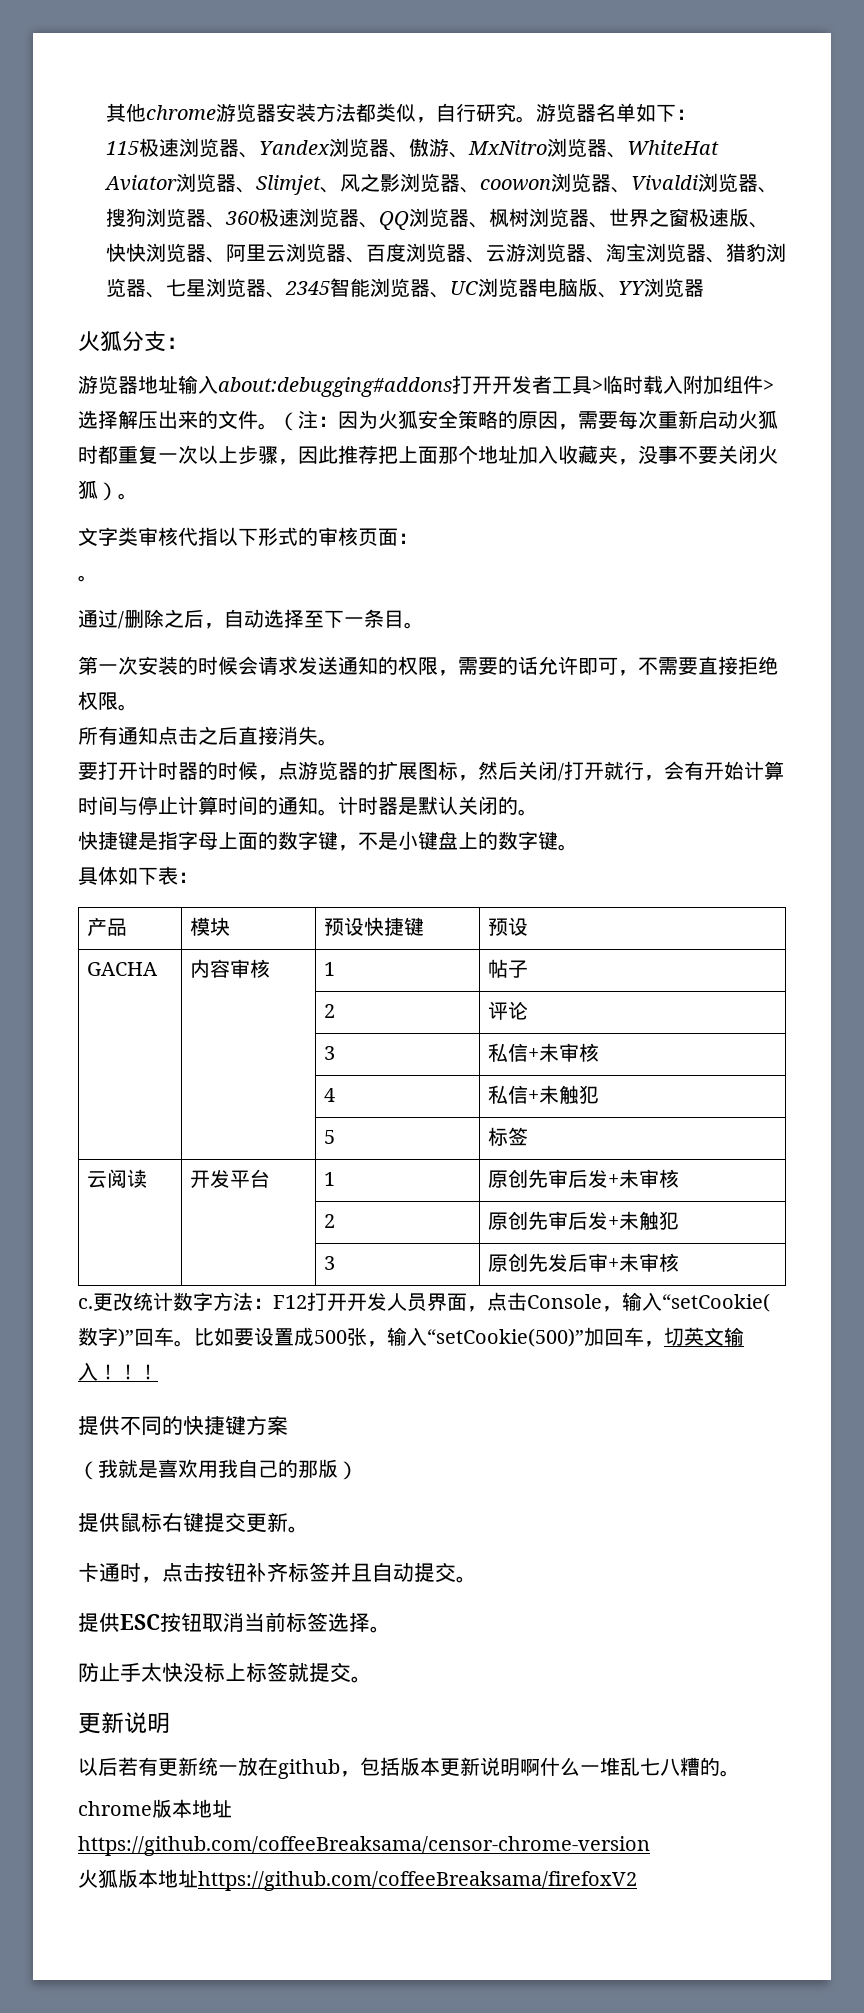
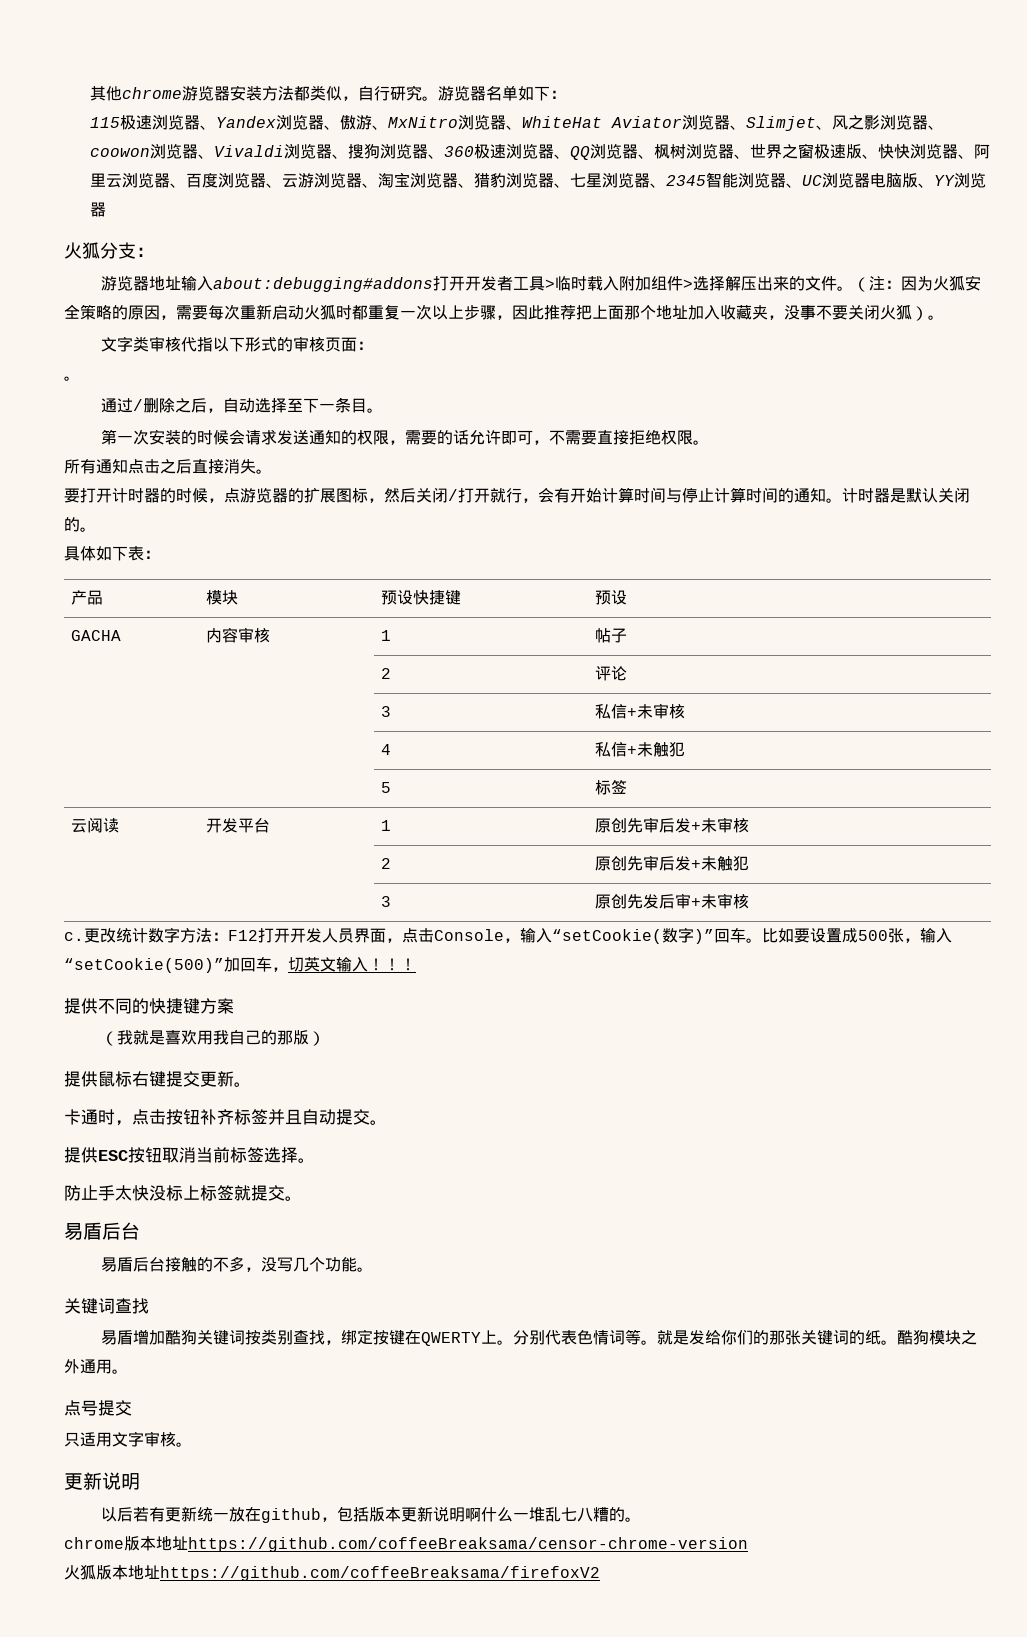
[78,831,578,851] // 快捷键是指字母上面的数字键，不是小键盘上的数字键。 -> (96, 529) none
(372, 1679) none -> [64,1222,140,1240] [101,1256,374,1272] [64,1298,149,1314] [101,1329,978,1346] [64,1359,128,1374] [64,1400,132,1416] [64,1431,192,1447] // 易盾后台 // 易盾后台接触的不多，没写几个功能。 // 关键词查找 // 易盾增加酷狗关键词按类别查找，绑定按键在QWERTY上。分别代表色情词等。就是发给你们的那张关键词的纸。酷狗模块之外通用。 // 点号提交 // 只适用文字审核。

